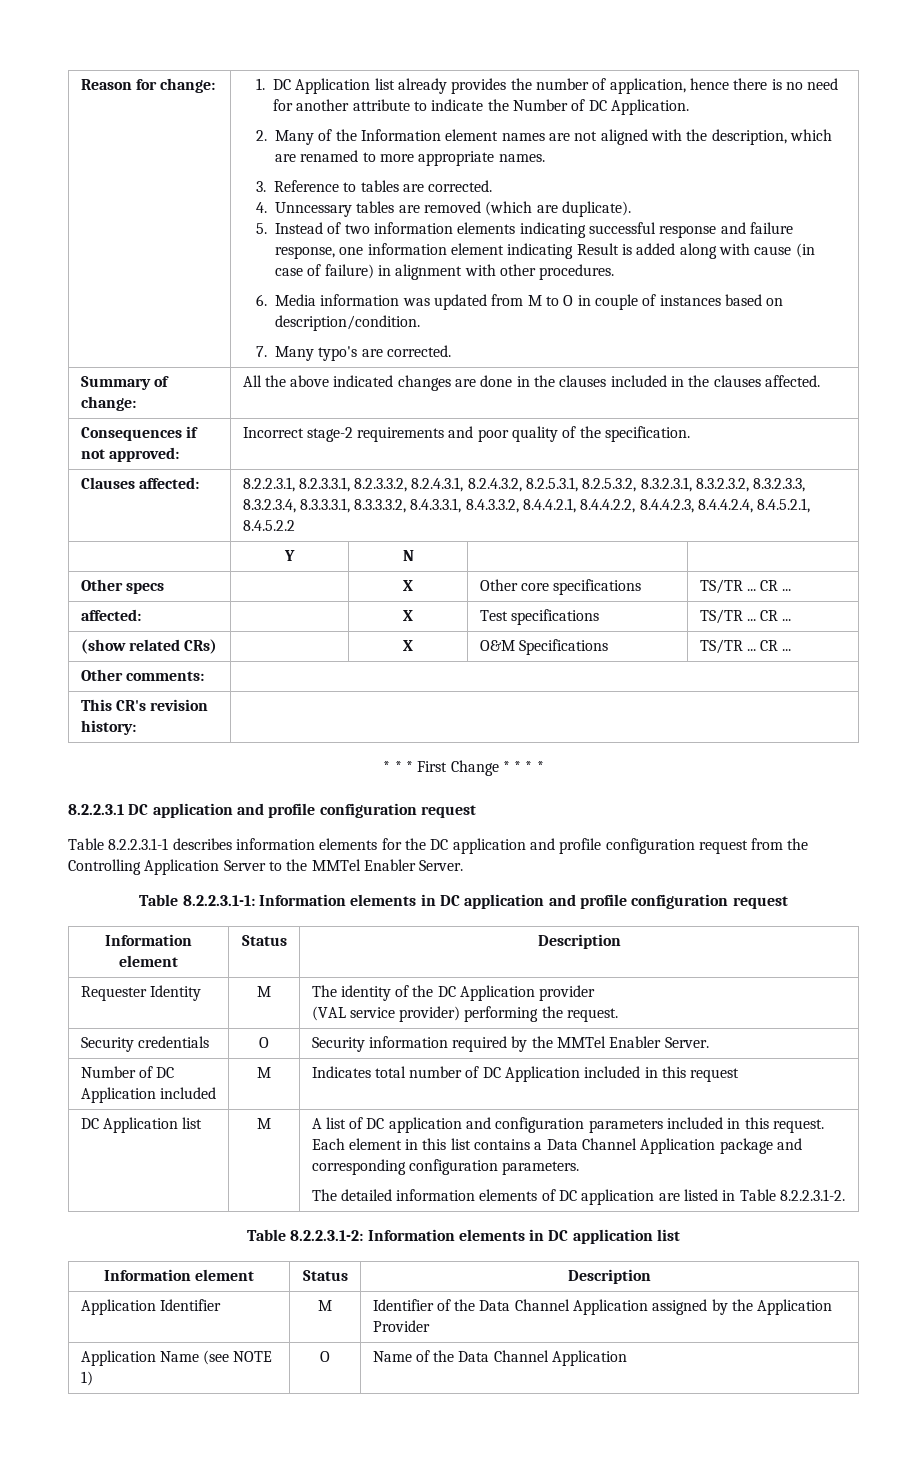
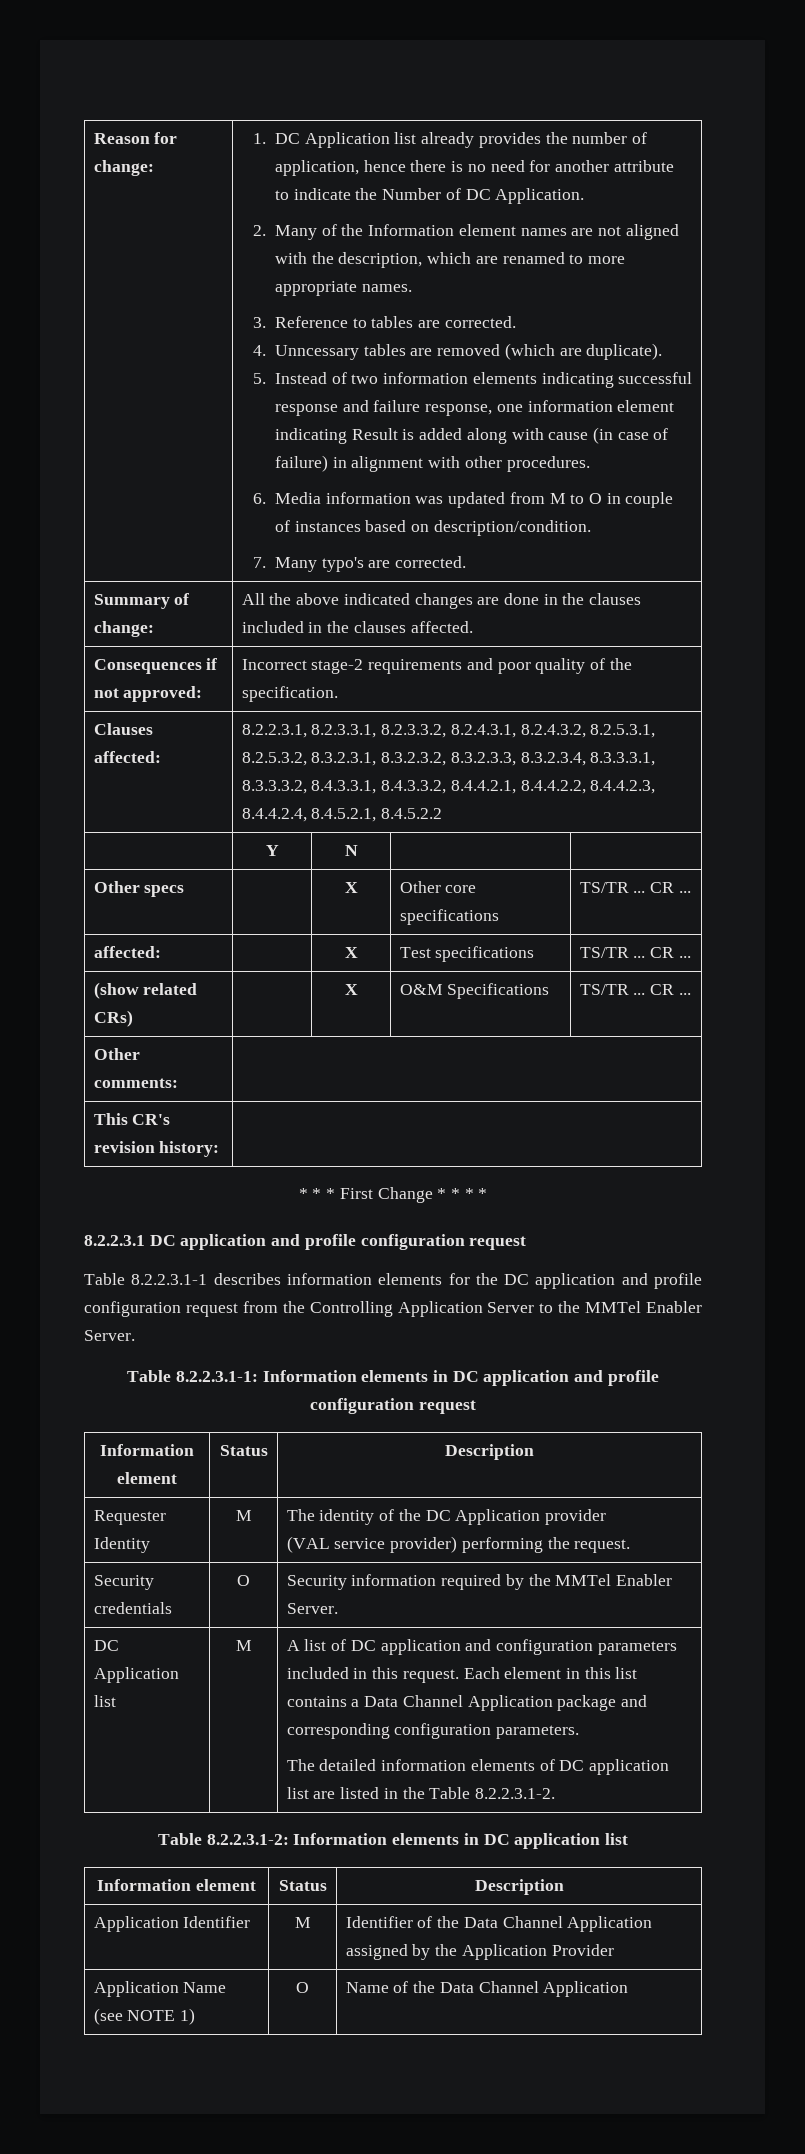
[80,1066,175,1078] [80,1087,216,1103] [257,1067,271,1078] [311,1066,740,1082] // Number of DC Application included | M | Indicates total number of DC Application included in this request -> (338, 1608) none
(655, 1197) none -> [286,1787,309,1799] list
(736, 1195) none -> [402,1787,425,1799] the

